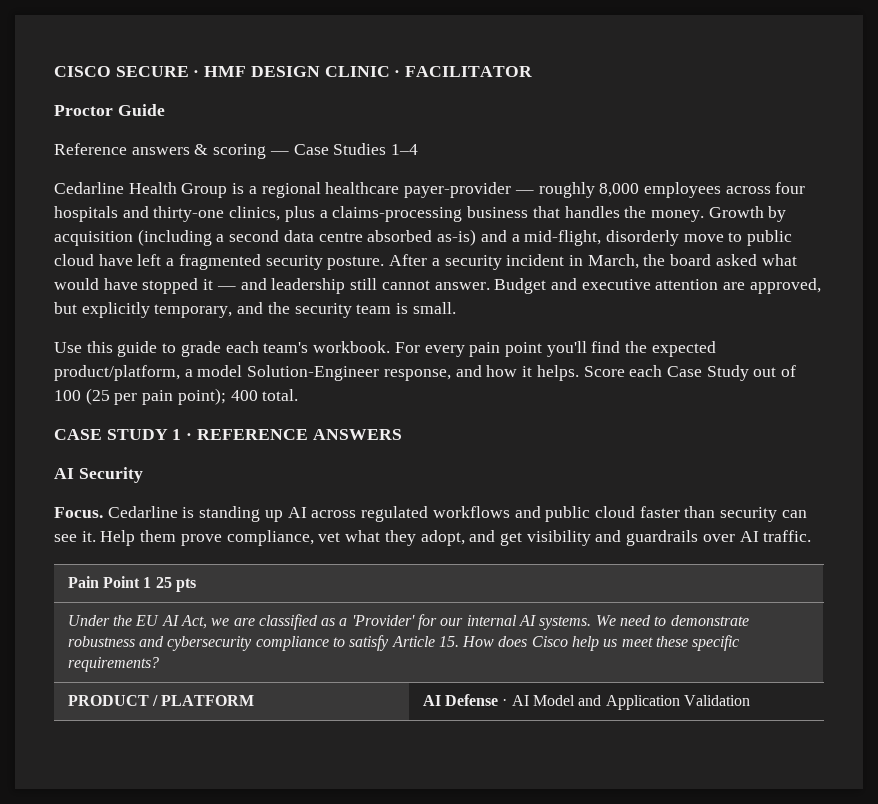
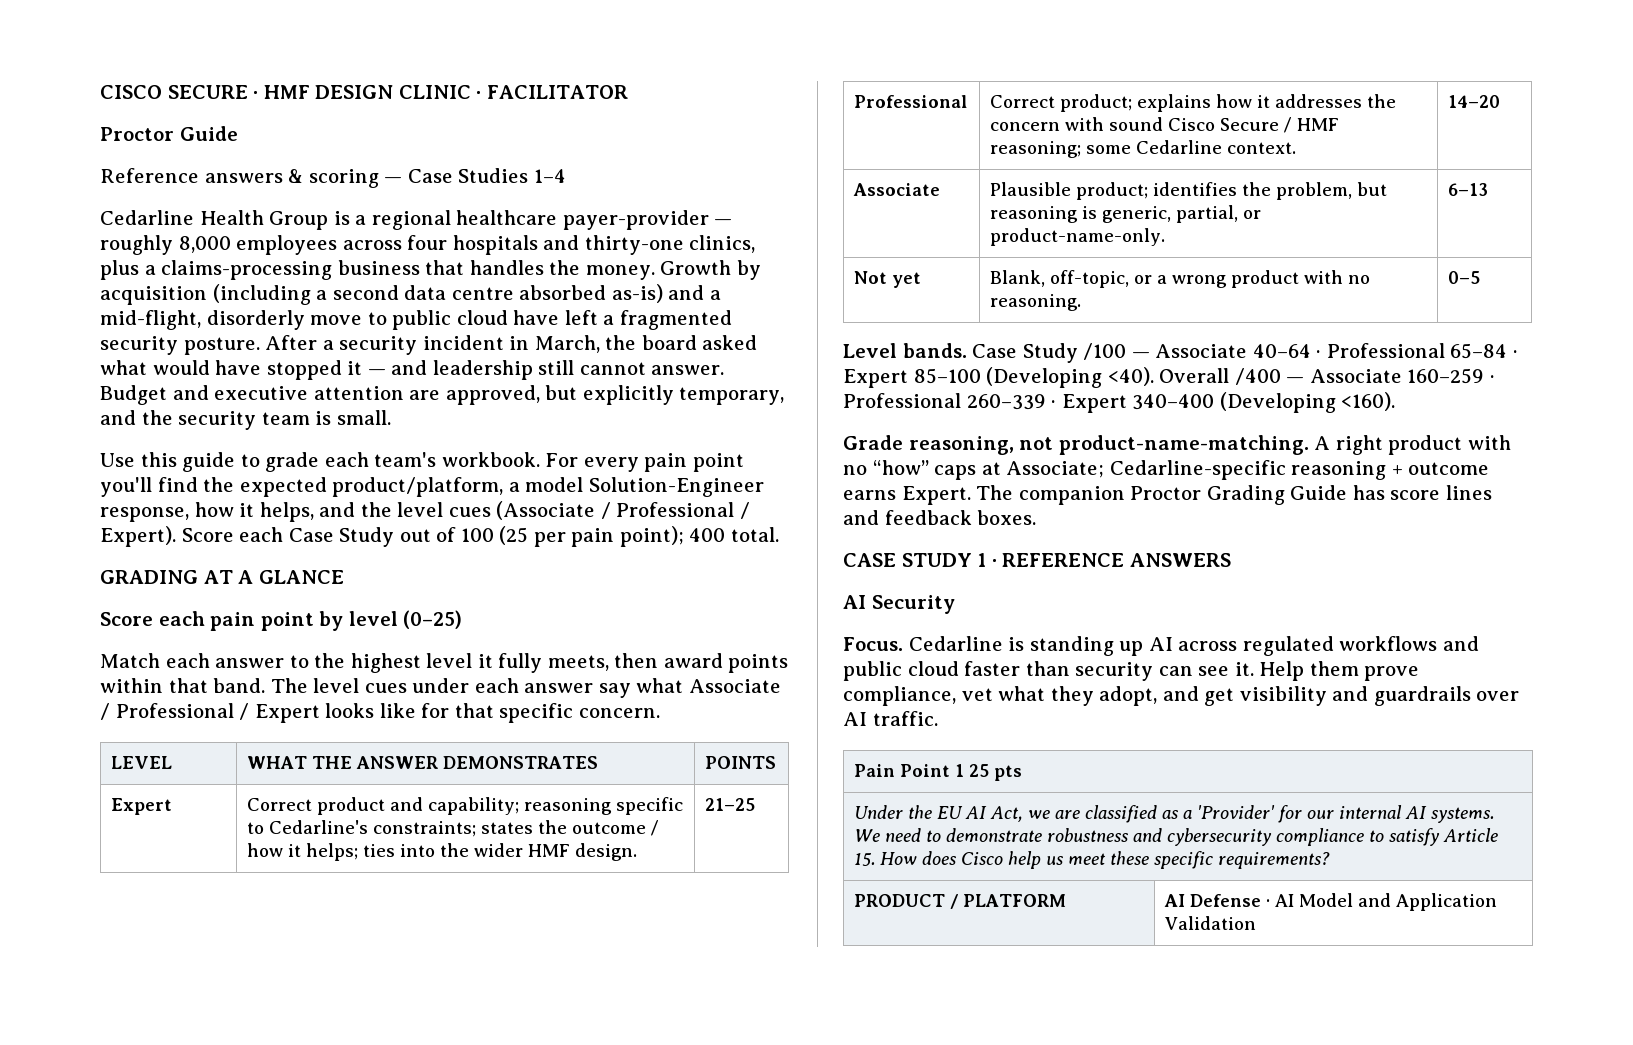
[455,365,579,381] and how it helps. -> [194,501,750,522] [100,526,176,547] how it helps, and the level cues (Associate / Professional / Expert).
(299, 395) none -> [100,570,344,584] [100,610,463,631] [100,653,789,673] [100,678,781,698] [100,703,660,723] [111,756,173,769] [247,756,599,769] [705,756,777,769] [111,798,173,815] [247,797,684,815] [247,820,660,837] [247,843,638,861] [705,798,756,811] [854,95,968,108] [990,94,1397,112] [990,117,1340,133] [990,140,1297,158] [1448,95,1501,108] [853,183,941,196] [990,182,1388,200] [990,205,1262,223] [990,228,1166,246] [1448,183,1489,196] [854,271,922,288] [990,270,1371,288] [990,294,1082,311] [1448,271,1481,284] [843,343,1518,363] [843,367,1495,388] [843,392,1396,413] [843,435,1511,455] [843,460,1490,480] [843,485,1492,505] [843,510,1037,525] // GRADING AT A GLANCE // Score each pain point by level (0–25) // Match each answer to the highest level it fully meets, then award points within that band. The level cues under each answer say what Associate / Professional / Expert looks like for that specific concern. // LEVEL | WHAT THE ANSWER DEMONSTRATES | POINTS // Expert | Correct product and capability; reasoning specific to Cedarline's constraints; states the outcome / how it helps; ties into the wider HMF design. | 21–25 // Professional | Correct product; explains how it addresses the concern with sound Cisco Secure / HMF reasoning; some Cedarline context. | 14–20 // Associate | Plausible product; identifies the problem, but reasoning is generic, partial, or product-name-only. | 6–13 // Not yet | Blank, off-topic, or a wrong product with no reasoning. | 0–5 // Level bands. Case Study /100 — Associate 40–64 · Professional 65–84 · Expert 85–100 (Developing <40). Overall /400 — Associate 160–259 · Professional 260–339 · Expert 340–400 (Developing <160). // Grade reasoning, not product-name-matching. A right product with no “how” caps at Associate; Cedarline-specific reasoning + outcome earns Expert. The companion Proctor Grading Guide has score lines and feedback boxes.

